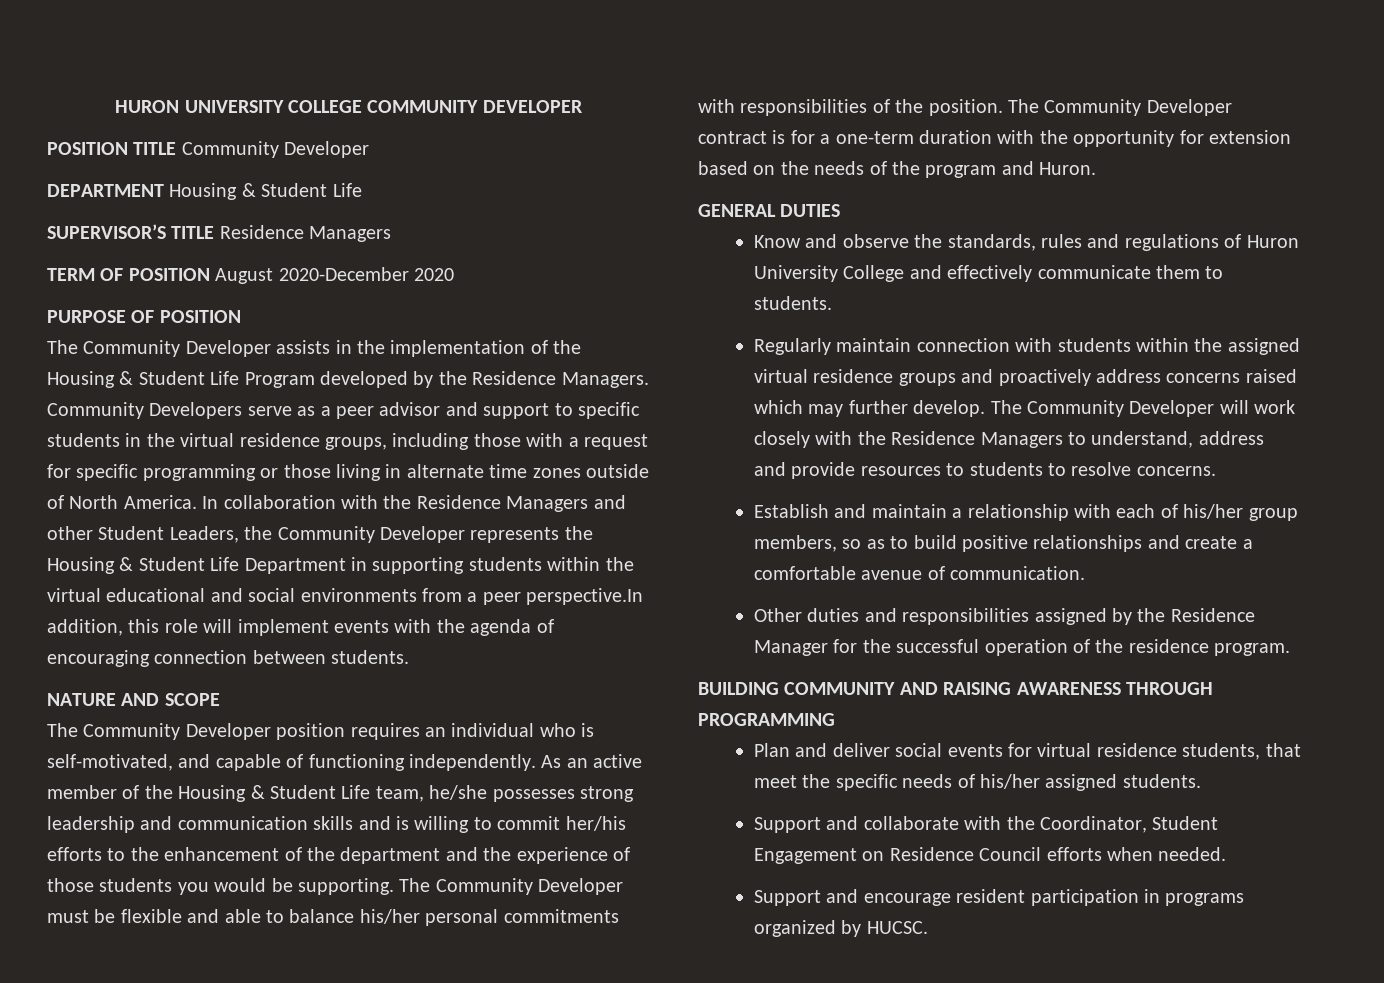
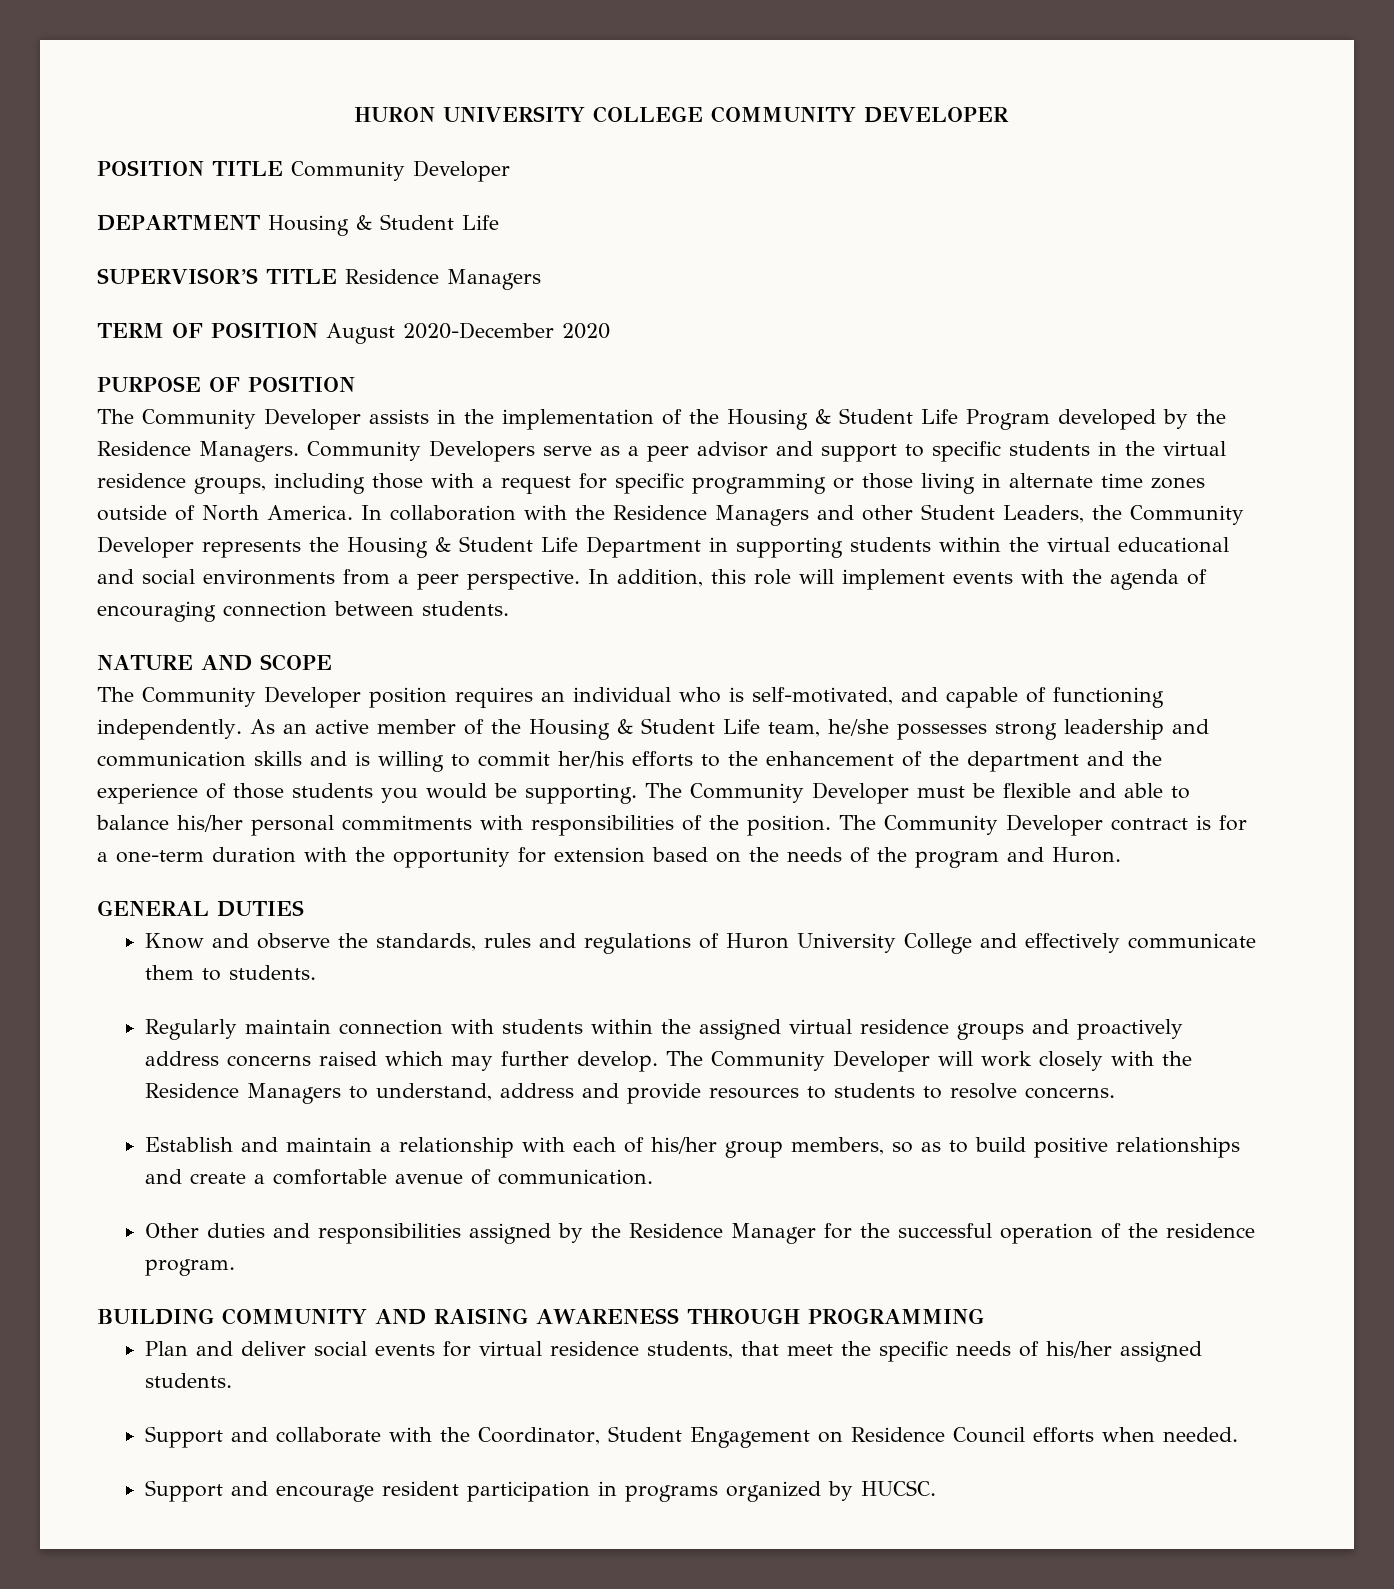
[526,588,644,605] perspective.In -> [467,569,609,590] perspective. In

